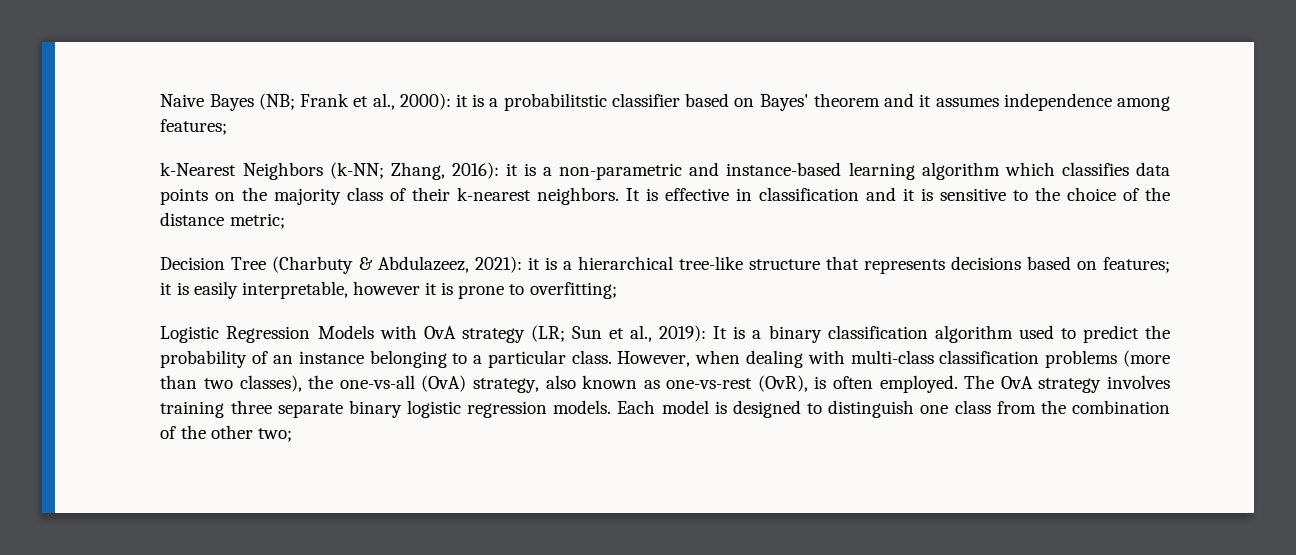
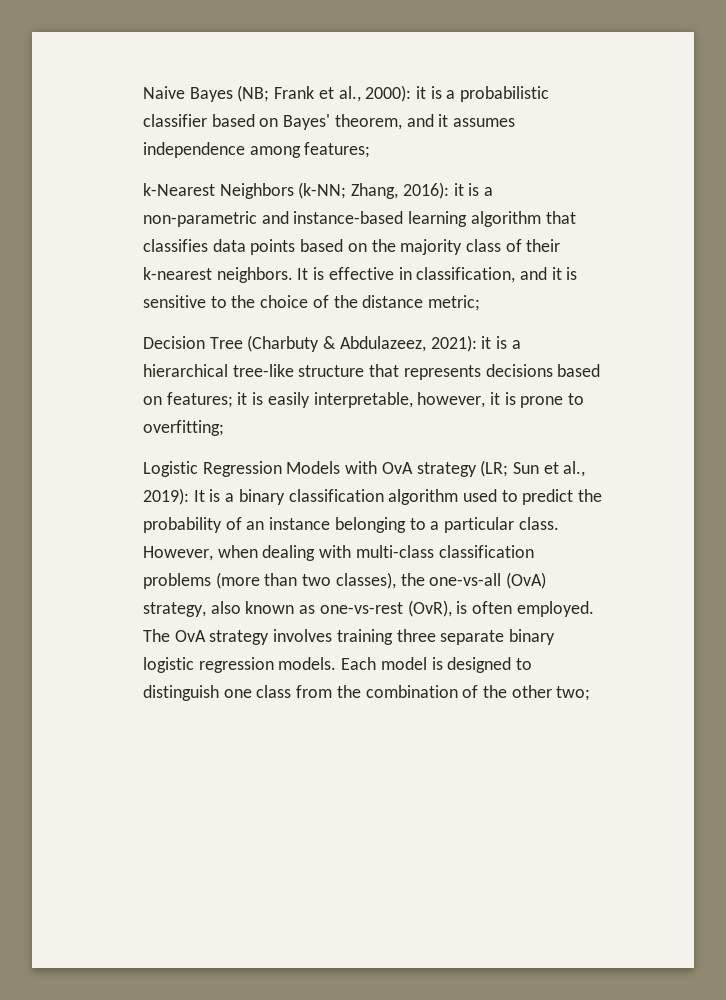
[503,93,607,111] probabilitstic -> [460,86,550,102] probabilistic
[813,93,880,107] theorem -> [334,114,402,130] theorem,
[1004,162,1055,176] which -> [545,211,576,224] that
(209, 196) none -> [300,239,344,252] based
[759,187,860,201] classification -> [416,267,516,283] classification,
[352,281,420,295] however -> [417,392,486,408] however,

